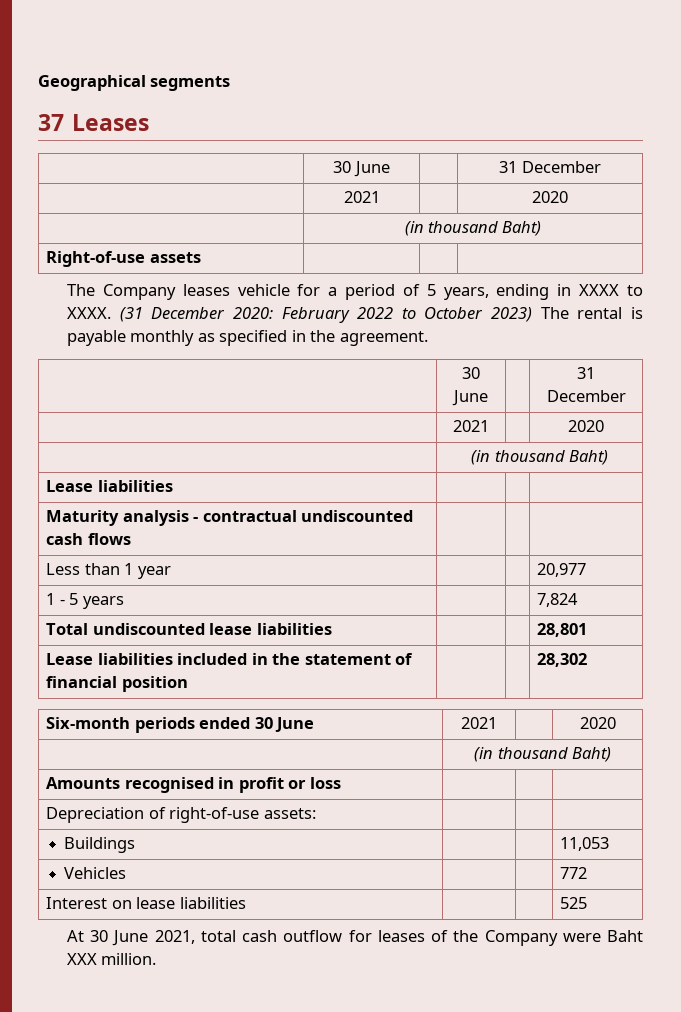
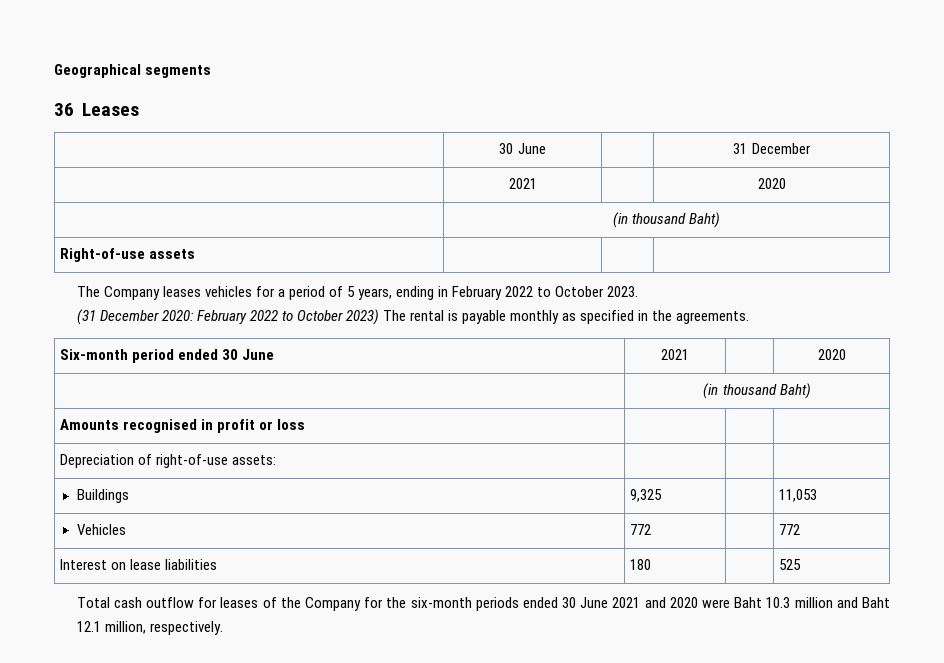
[38,114,64,131] 37 -> [54,103,74,116] 36
[237,284,290,296] vehicle -> [204,286,252,297] vehicles
[579,284,643,296] [67,307,112,319] XXXX to XXXX. -> [452,286,639,300] February 2022 to October 2023. //
[339,331,428,346] [462,367,480,379] [452,390,488,406] [577,367,595,379] [546,390,626,402] [453,420,489,432] [568,420,604,432] [471,450,608,465] [46,480,173,492] [46,510,414,526] [46,533,131,545] [46,563,171,579] [537,563,587,577] [46,593,124,609] [537,593,579,607] [46,623,332,635] [537,623,588,637] [46,653,413,665] [46,676,188,692] [537,653,588,667] agreement. // | 30 June | | 31 December // | 2021 | | 2020 // | (in thousand Baht) // Lease liabilities | | | // Maturity analysis - contractual undiscounted cash flows | | | // Less than 1 year | | | 20,977 // 1 - 5 years | | | 7,824 // Total undiscounted lease liabilities | | | 28,801 // Lease liabilities included in the statement of financial position | | | 28,302 -> [676,311,750,324] agreements.
[134,717,195,733] periods -> [132,349,175,363] period
(136, 845) none -> [630,489,663,502] 9,325
(127, 873) none -> [630,524,652,535] 772
(246, 903) none -> [630,559,652,570] 180
[67,930,236,946] At 30 June 2021, total -> [76,597,110,608] Total
[562,930,643,942] [67,953,157,965] were Baht XXX million. -> [364,597,891,611] [76,621,223,635] for the six-month periods ended 30 June 2021 and 2020 were Baht 10.3 million and Baht 12.1 million, respectively.

